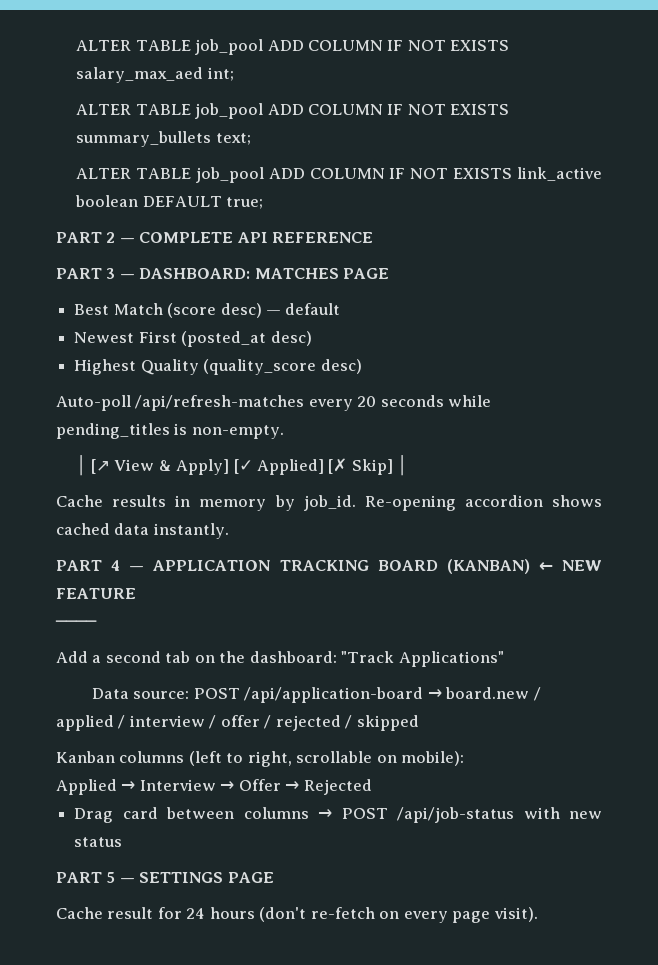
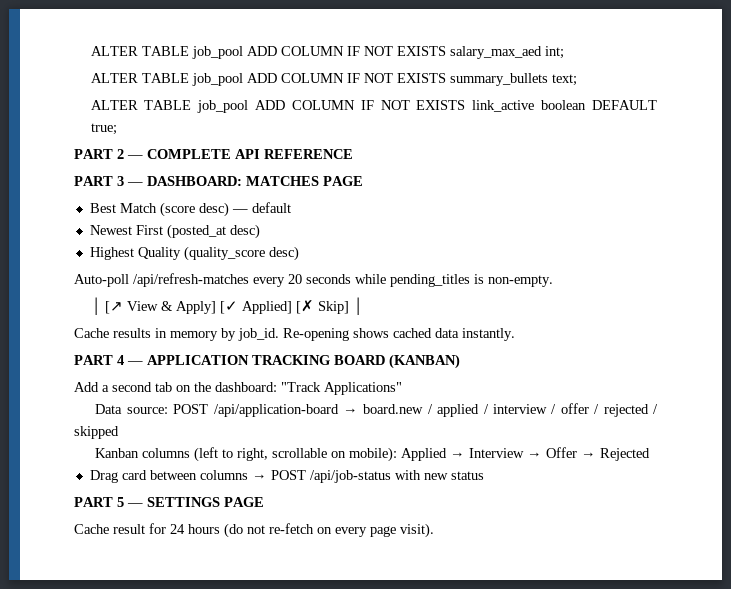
[464,495,543,507] accordion -> (349, 334) none
[538,560,602,571] [56,588,136,599] [55,620,97,627] ← NEW FEATURE // ──── -> (460, 361) none
(465, 758) // -> (398, 454) none
[259,907,307,922] (don't -> [224,523,265,538] (do not

